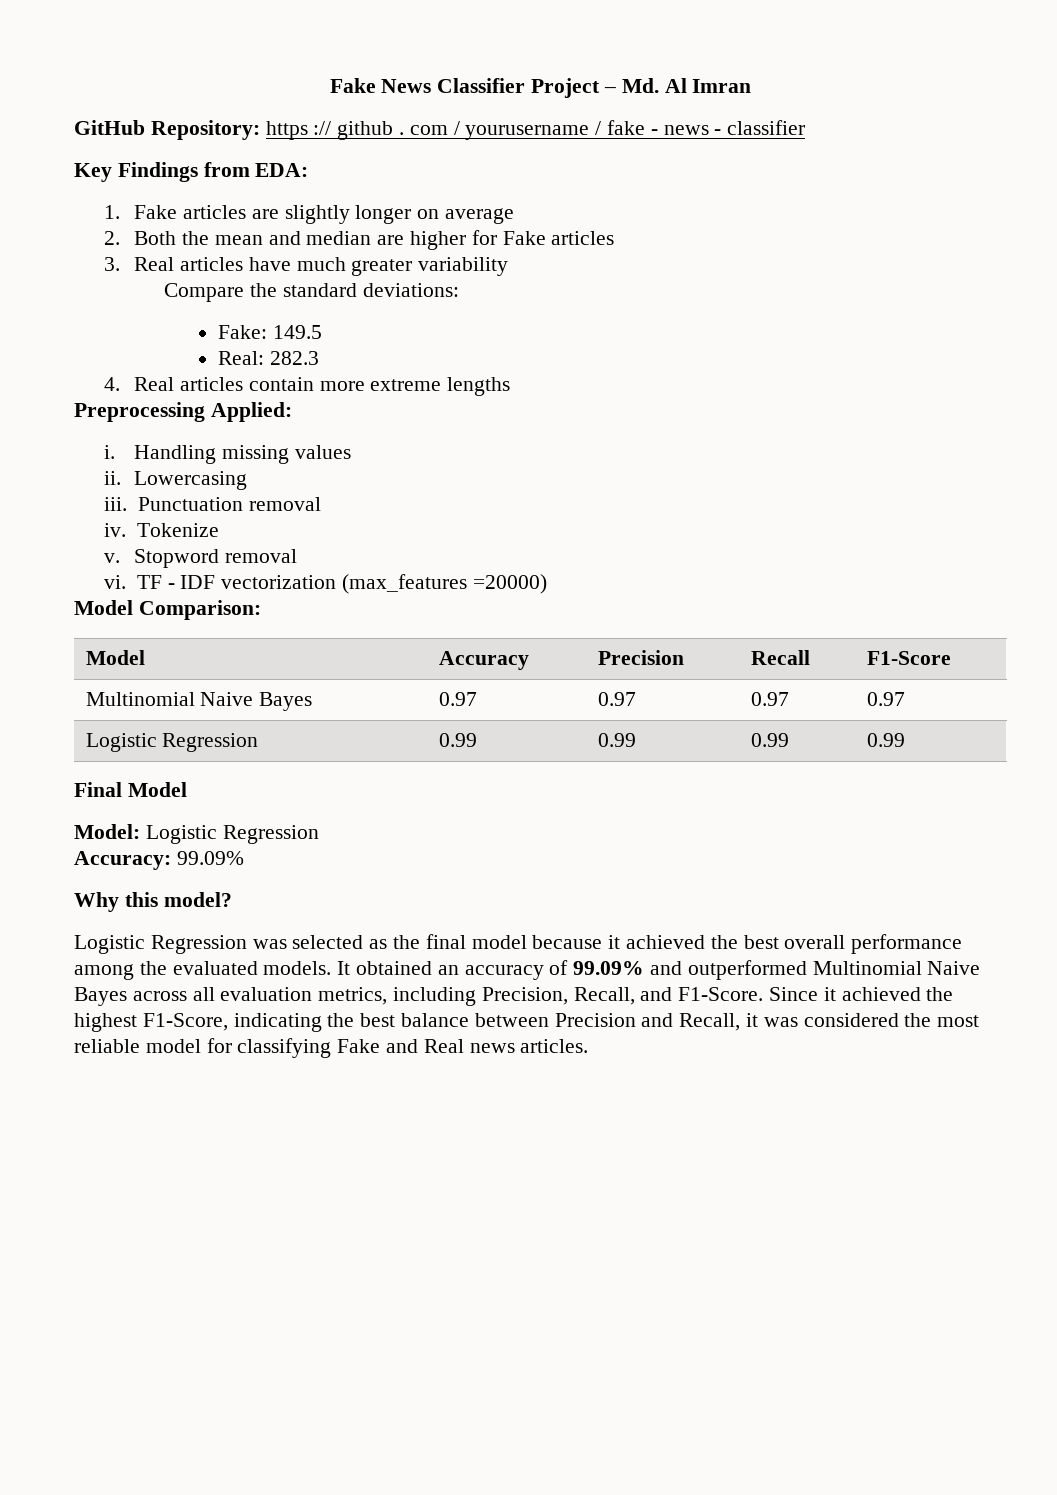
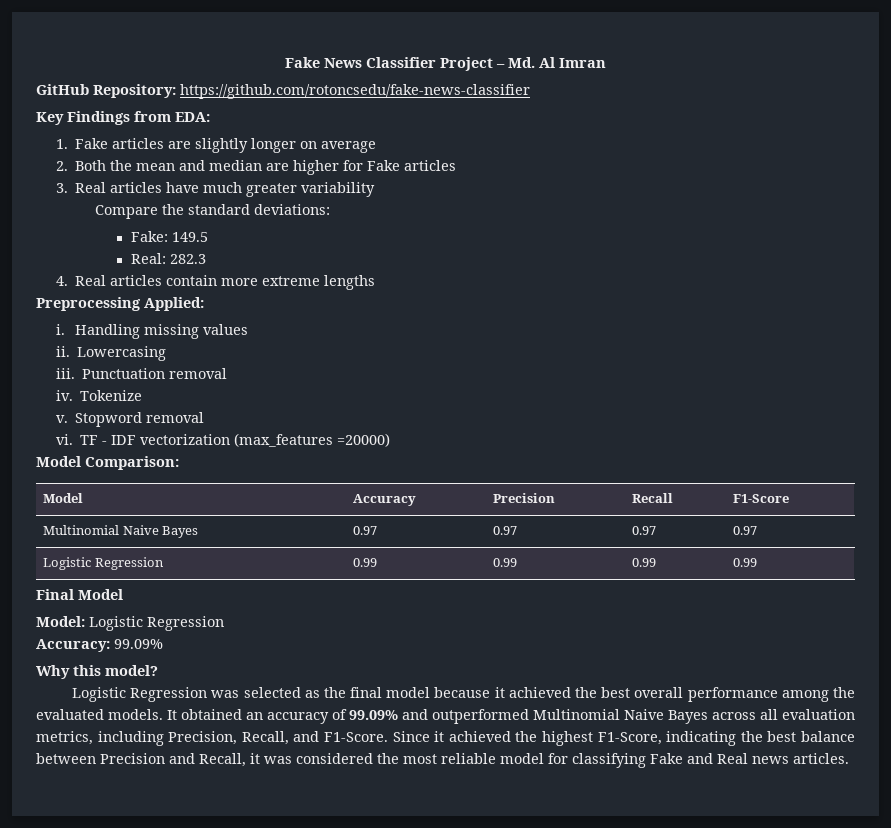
[265,120,806,140] https :// github . com / yourusername / fake - news - classifier -> [180,84,530,99] https://github.com/rotoncsedu/fake-news-classifier

